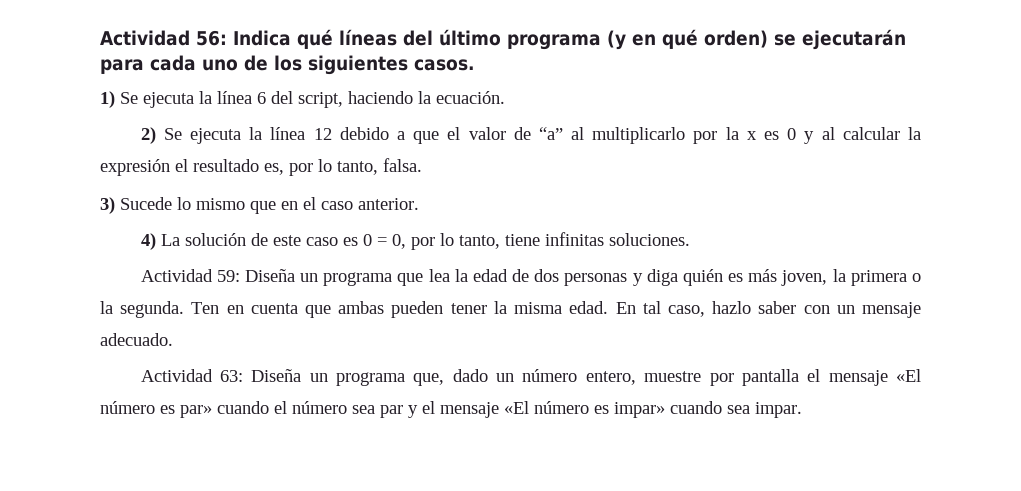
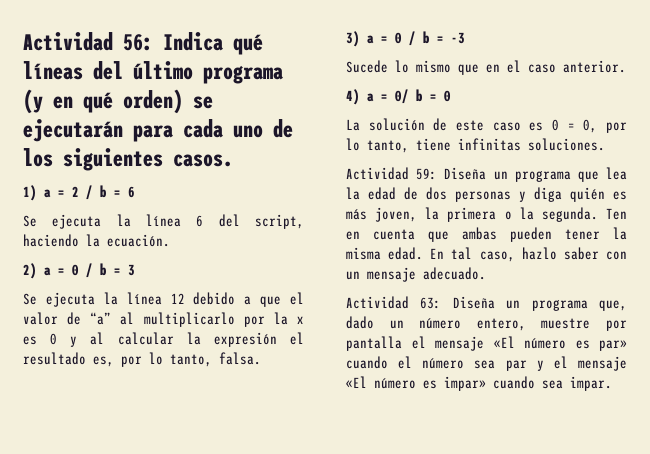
(115, 99) none -> [44,185,135,200] a = 2 / b = 6 //
(156, 135) none -> [44,263,135,278] a = 0 / b = 3 //
(115, 205) none -> [367,31,465,46] a = 0 / b = -3 //
(156, 241) none -> [367,89,451,104] a = 0/ b = 0 //

